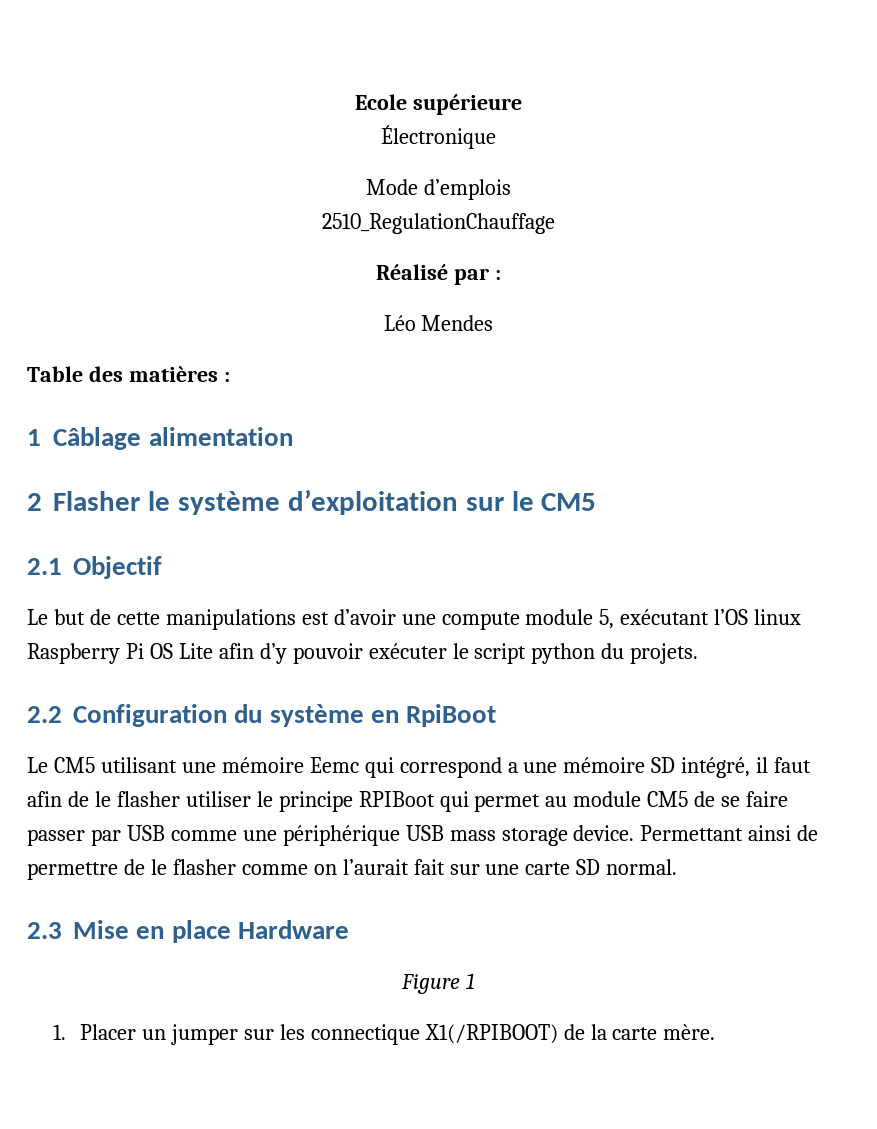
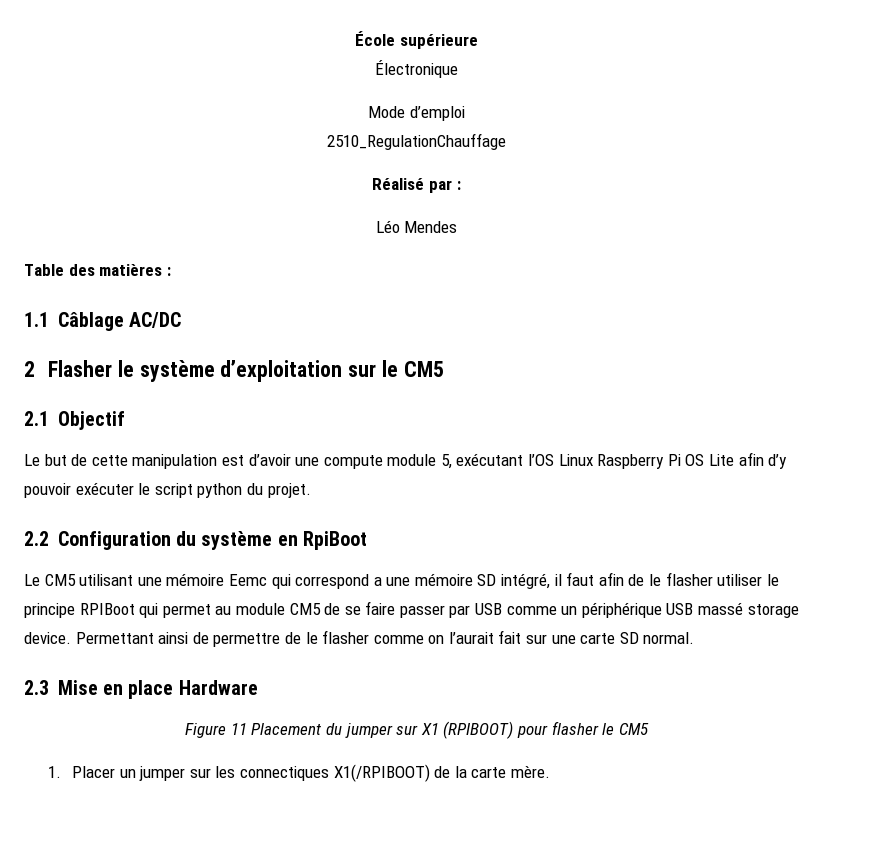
[355,94,408,110] Ecole -> [355,31,396,46] École
[423,179,511,200] d’emplois -> [409,106,465,121] d’emploi
[27,427,293,450] 1 Câblage alimentation -> [24,312,181,331] 1.1 Câblage AC/DC
[165,609,296,630] manipulations -> [132,454,218,469] manipulation
[754,609,802,625] linux -> [558,454,593,466] Linux
[630,643,699,664] projets. -> [267,483,311,498] projet.
[242,830,277,841] une -> [561,606,578,615] un
[449,830,496,841] mass -> [698,602,744,615] massé
[465,973,475,989] 1 -> [230,721,649,739] 11 Placement du jumper sur X1 (RPIBOOT) pour flasher le CM5
[310,1024,420,1045] connectique -> [239,766,329,781] connectiques

